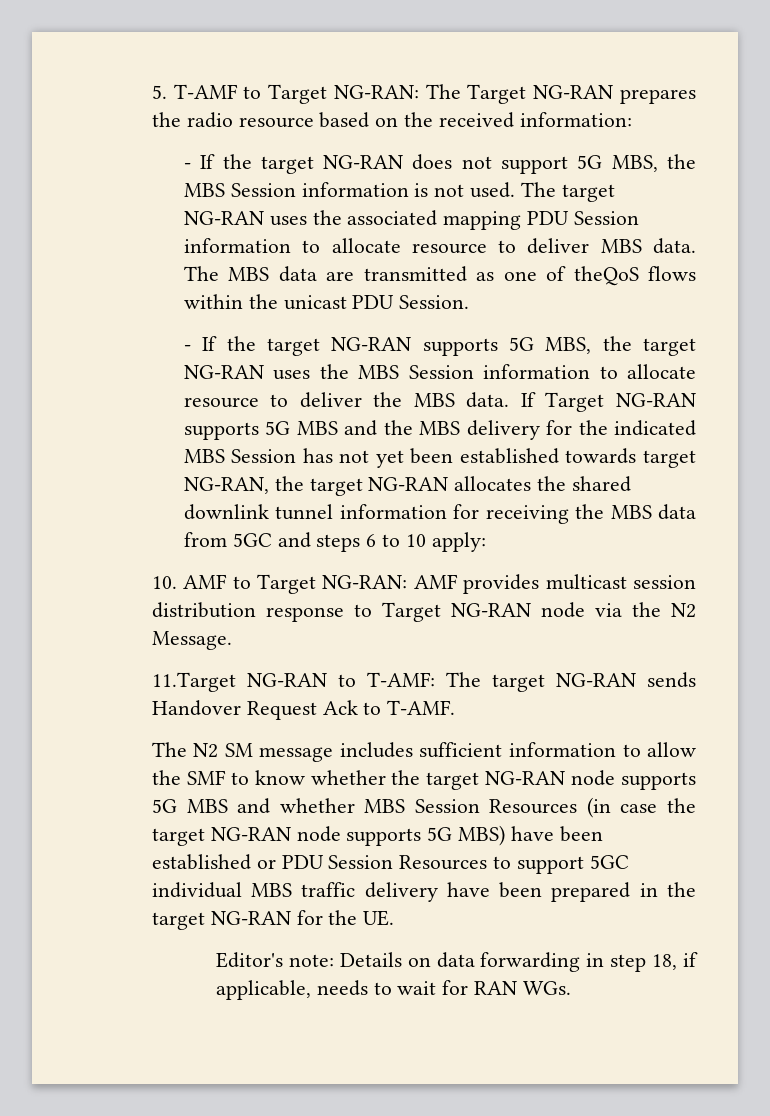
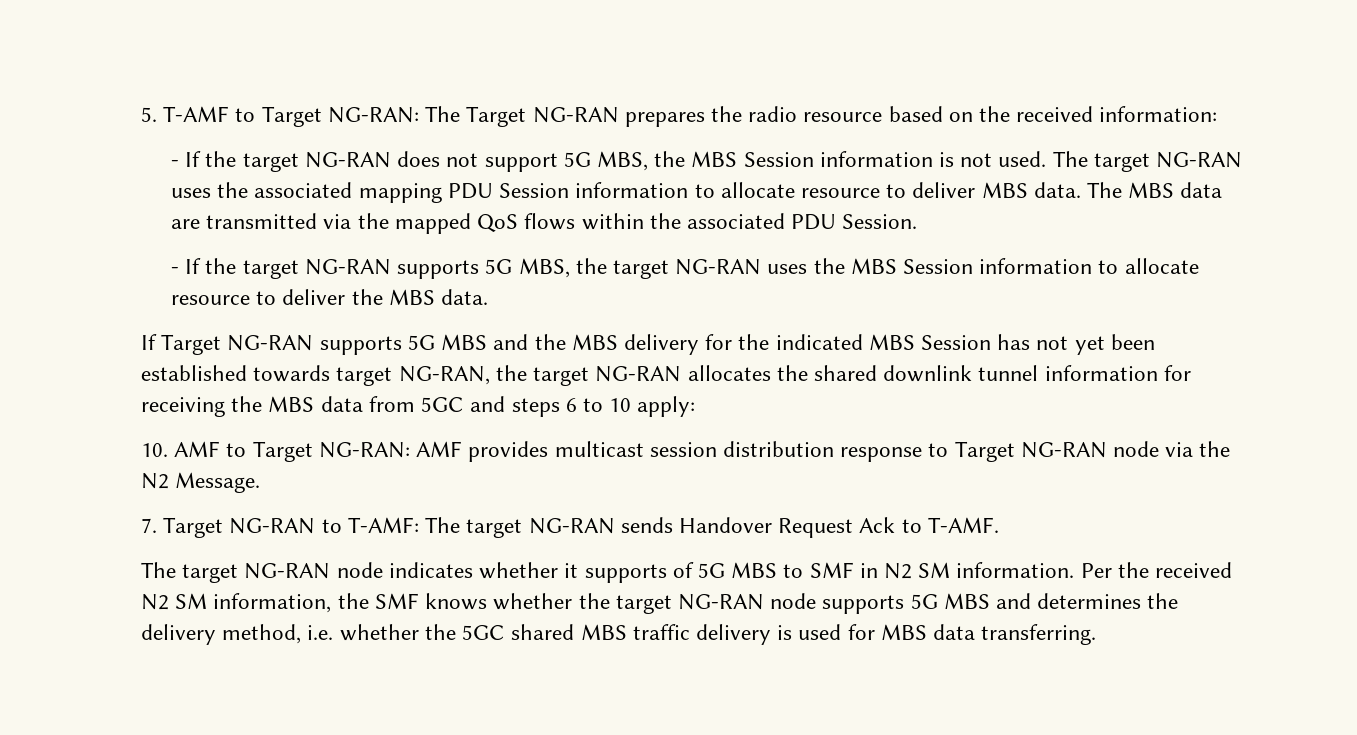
[476,266,639,286] as one of theQoS -> [323,213,519,234] via the mapped QoS
[283,295,347,310] unicast -> [686,213,785,229] associated
(510, 400) none -> (489, 297) //
[151,672,236,692] 11.Target -> [141,517,224,538] 7. Target
[193,742,696,762] [151,770,305,785] N2 SM message includes sufficient information to allow the SMF to know -> [182,562,1233,583] [141,593,488,613] target NG-RAN node indicates whether it supports of 5G MBS to SMF in N2 SM information. Per the received N2 SM information, the SMF knows
[279,797,696,818] [151,825,603,846] [151,854,629,874] [151,882,696,902] [151,910,395,930] [215,952,698,972] [215,980,571,1000] whether MBS Session Resources (in case the target NG-RAN node supports 5G MBS) have been established or PDU Session Resources to support 5GC individual MBS traffic delivery have been prepared in the target NG-RAN for the UE. // Editor's note: Details on data forwarding in step 18, if applicable, needs to wait for RAN WGs. -> [1037,593,1179,609] [141,624,1097,645] determines the delivery method, i.e. whether the 5GC shared MBS traffic delivery is used for MBS data transferring.

